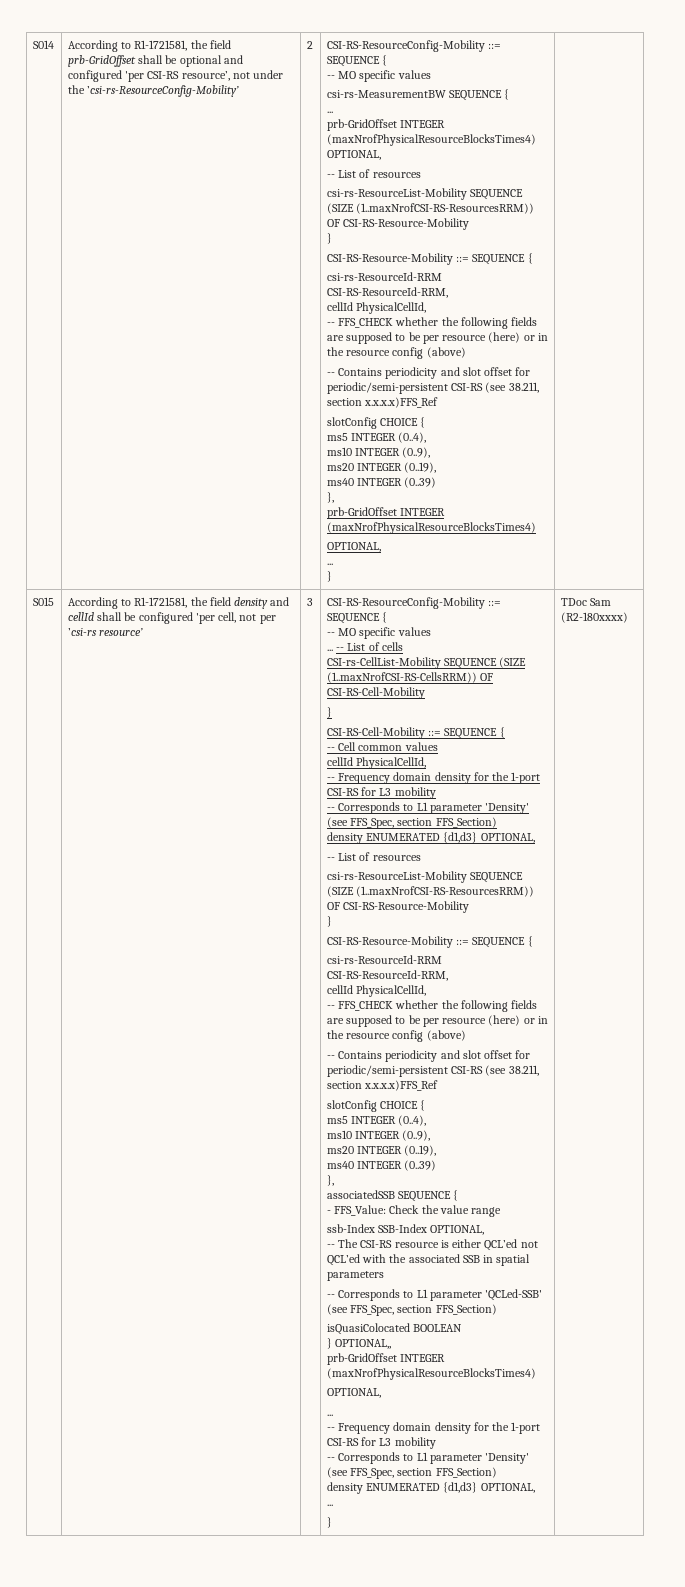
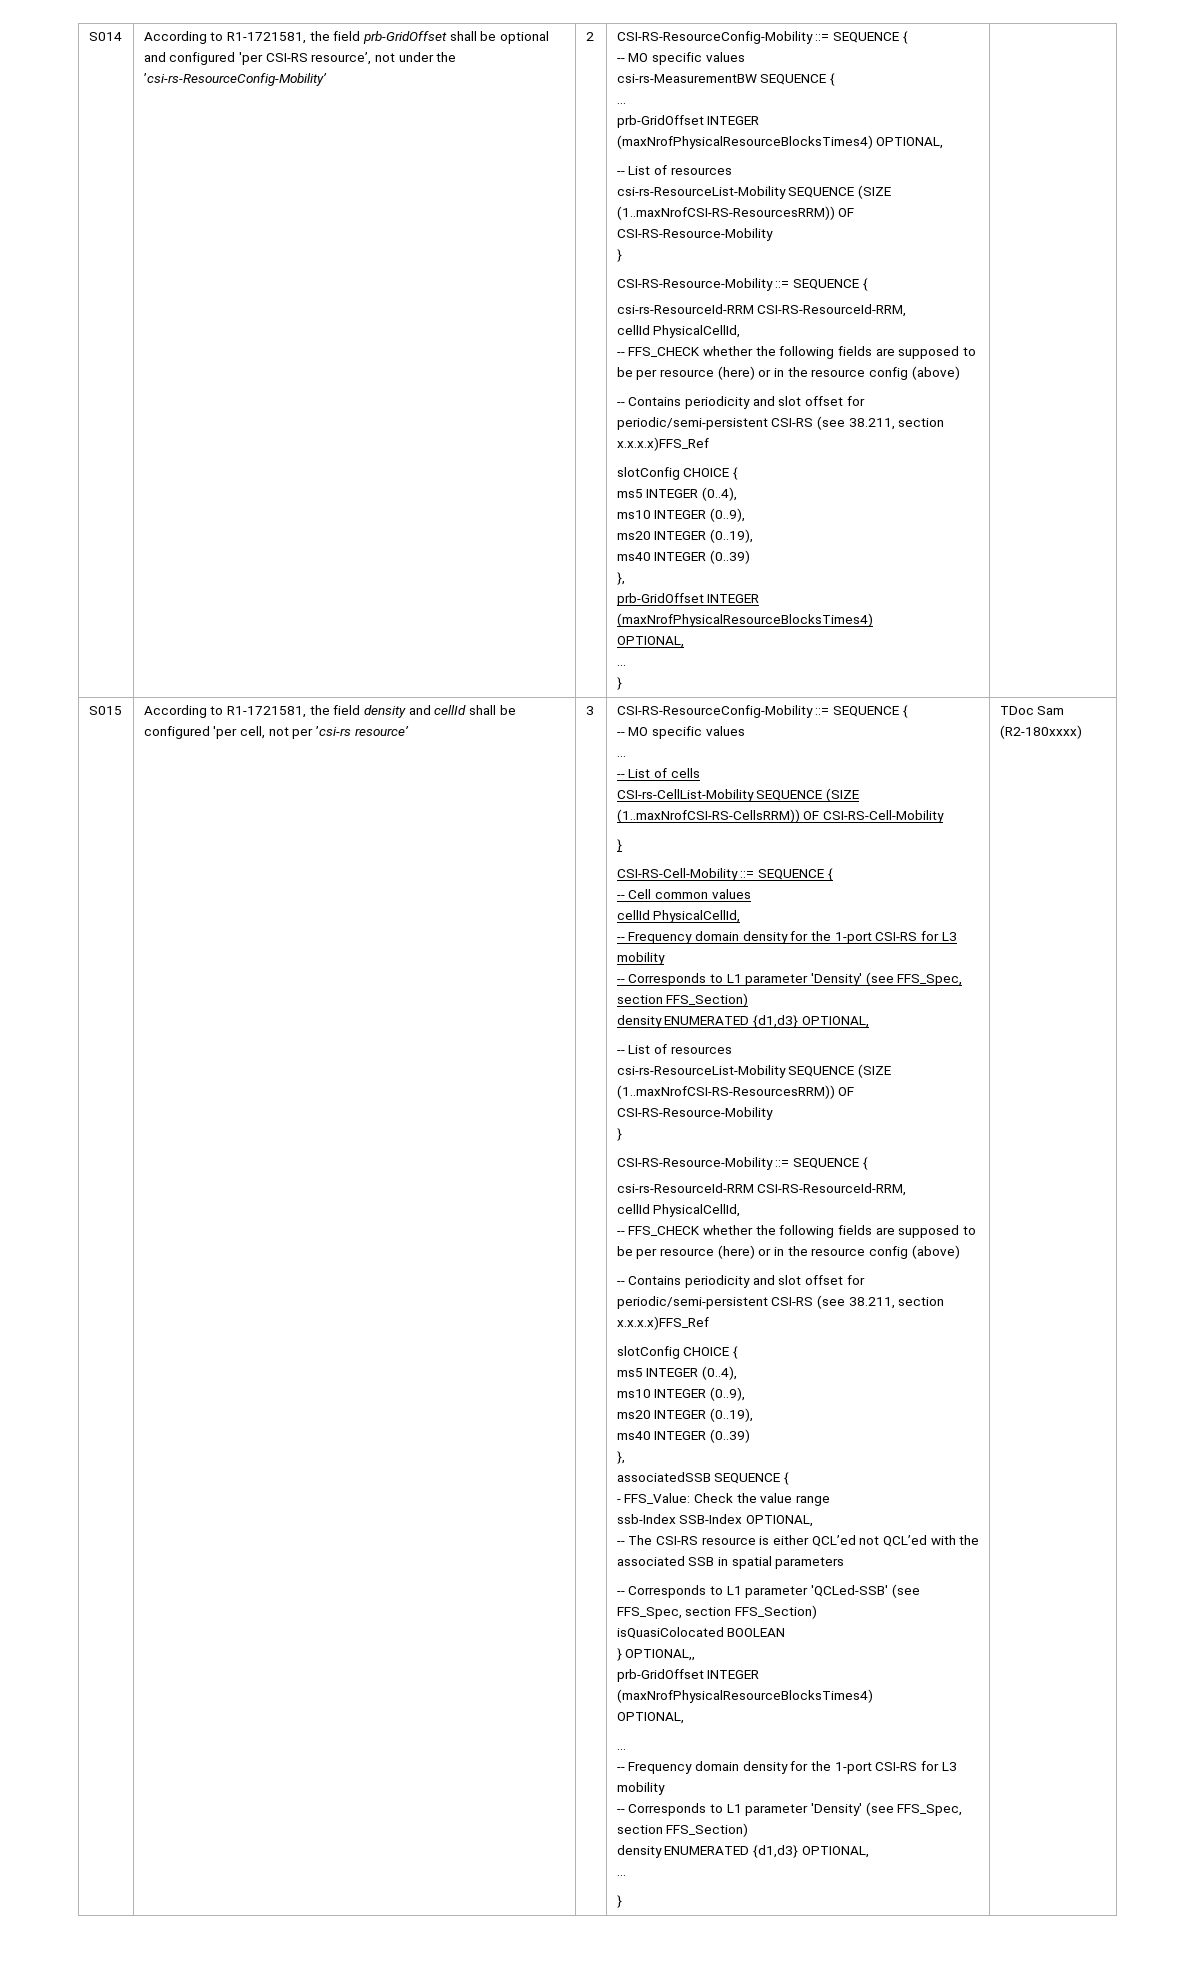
(333, 650) none -> (626, 756) //

